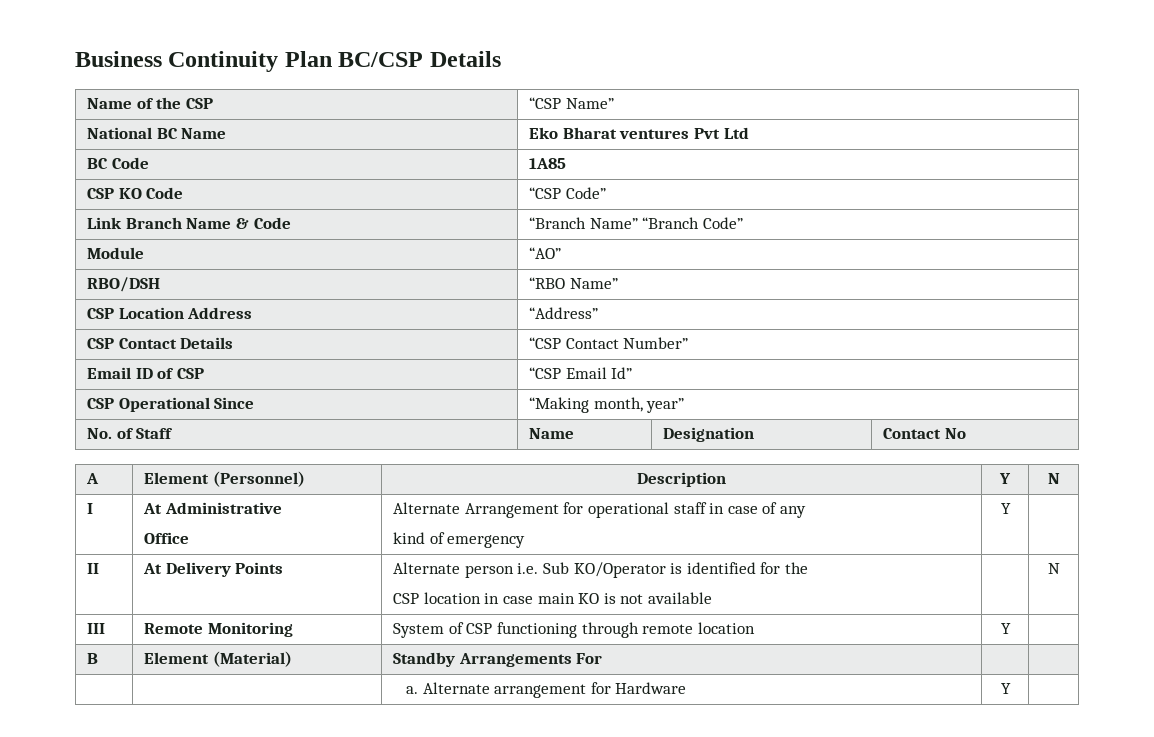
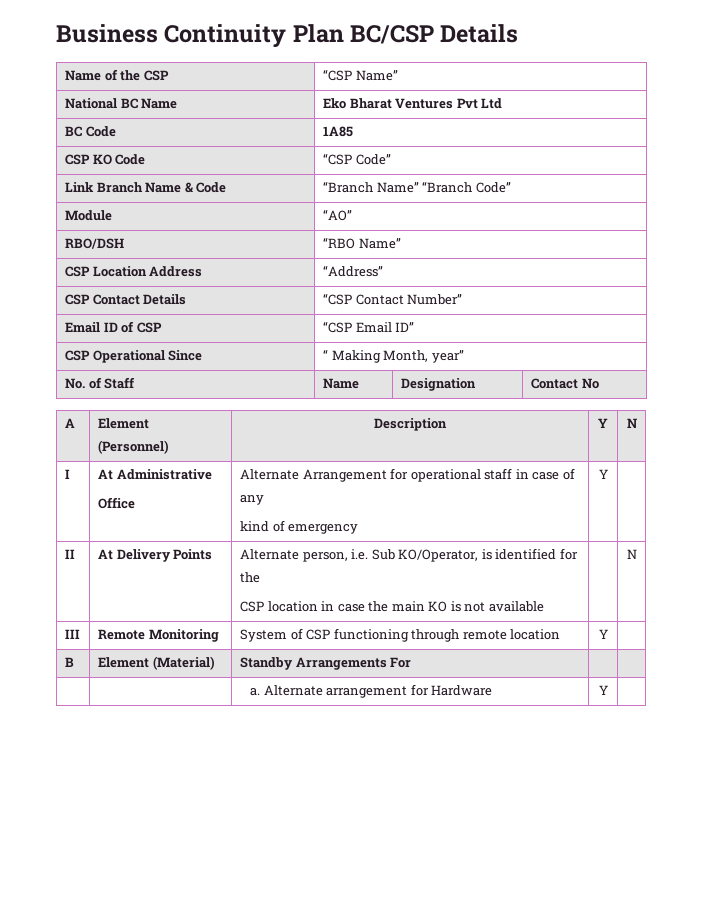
[619,129,690,139] ventures -> [395,98,454,109] Ventures
[611,367,633,379] Id” -> [395,322,415,332] ID”
[529,397,643,413] “Making month, -> [322,349,429,363] “ Making Month,
[464,565,514,578] person -> [302,552,348,562] person,
[573,562,666,578] KO/Operator -> [398,549,479,562] KO/Operator,
(533, 600) none -> [368,601,389,612] the

